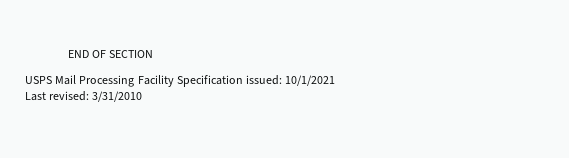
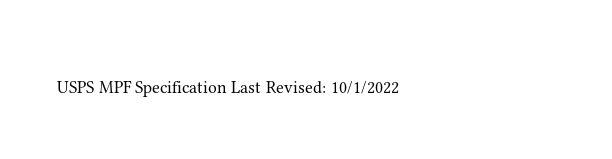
[67,50,154,58] [25,75,336,87] [25,91,143,102] END OF SECTION // USPS Mail Processing Facility Specification issued: 10/1/2021 // Last revised: 3/31/2010 -> [57,80,399,97] USPS MPF Specification Last Revised: 10/1/2022

